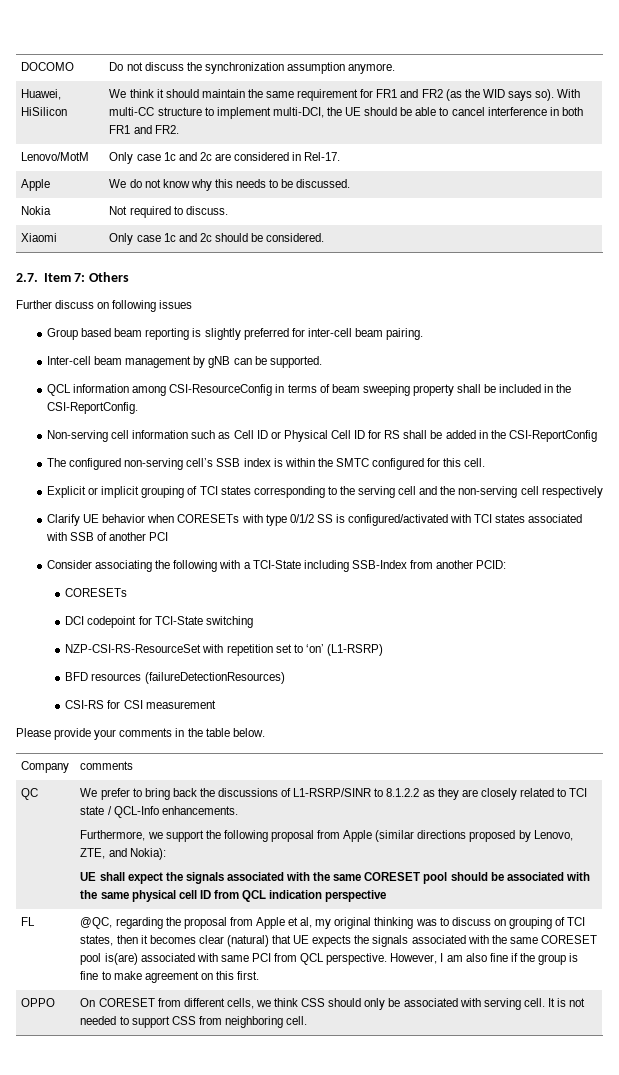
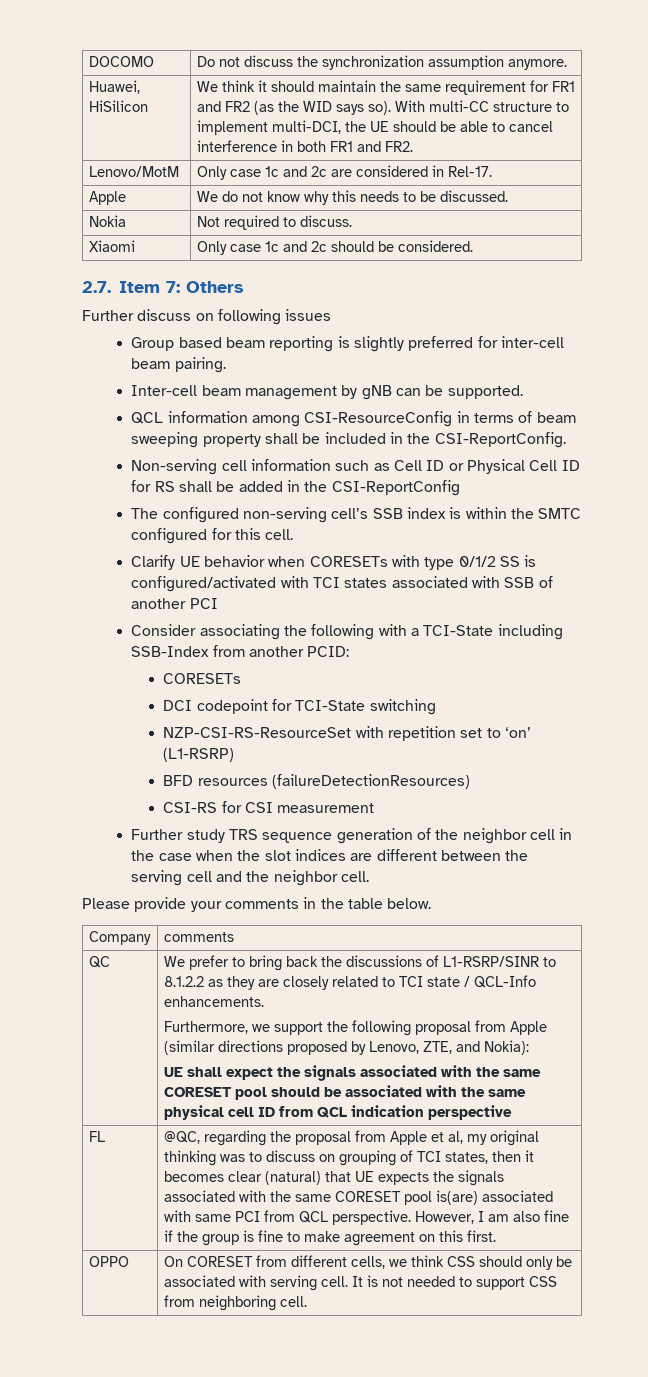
[46,486,603,498] // Explicit or implicit grouping of TCI states corresponding to the serving cell and the non-serving cell respectively -> (294, 534) none
(216, 704) none -> [131,828,573,844] [131,849,529,861] [131,870,370,886] // Further study TRS sequence generation of the neighbor cell in the case when the slot indices are different between the serving cell and the neighbor cell.

